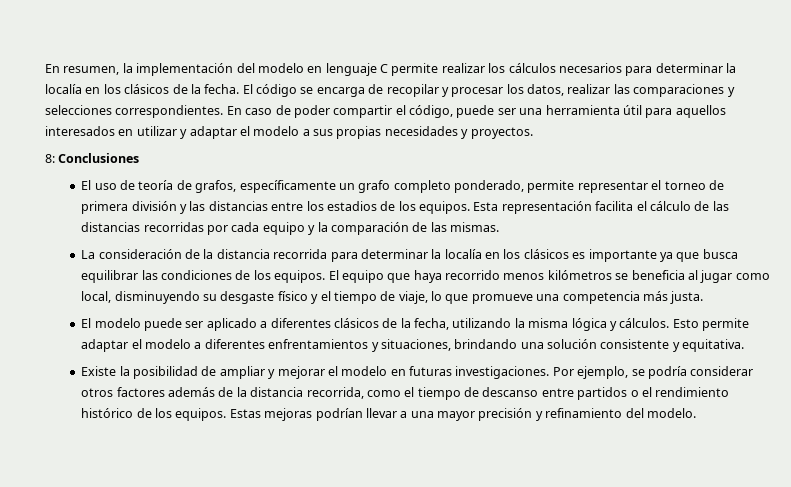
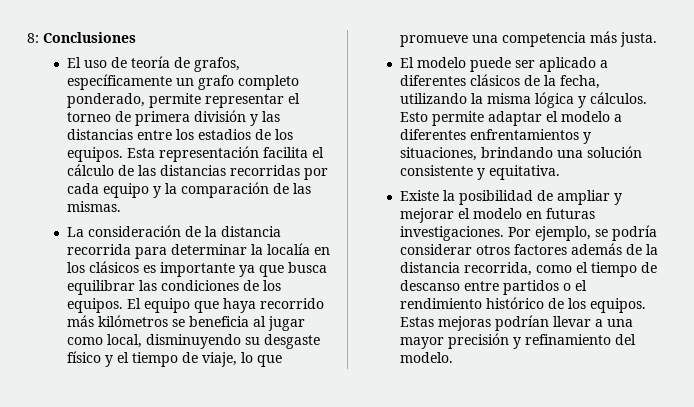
[45,63,736,76] [45,84,735,97] [45,105,726,118] [45,126,533,139] En resumen, la implementación del modelo en lenguaje C permite realizar los cálculos necesarios para determinar la localía en los clásicos de la fecha. El código se encarga de recopilar y procesar los datos, realizar las comparaciones y selecciones correspondientes. En caso de poder compartir el código, puede ser una herramienta útil para aquellos interesados en utilizar y adaptar el modelo a sus propias necesidades y proyectos. // -> (27, 38) none
[503,273,545,280] menos -> [66,315,94,327] más

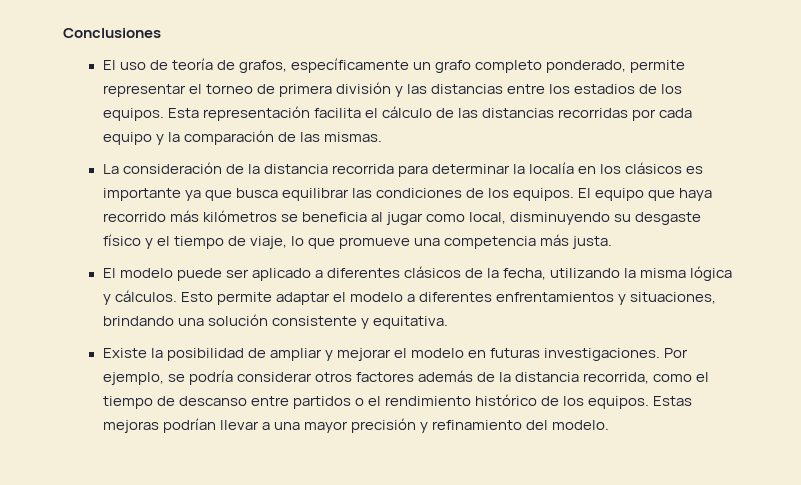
[27,33,39,43] 8: -> (63, 33) none

